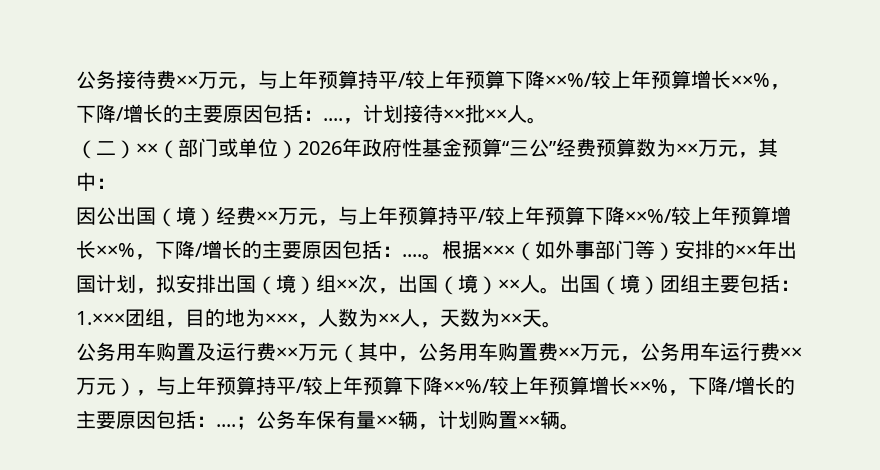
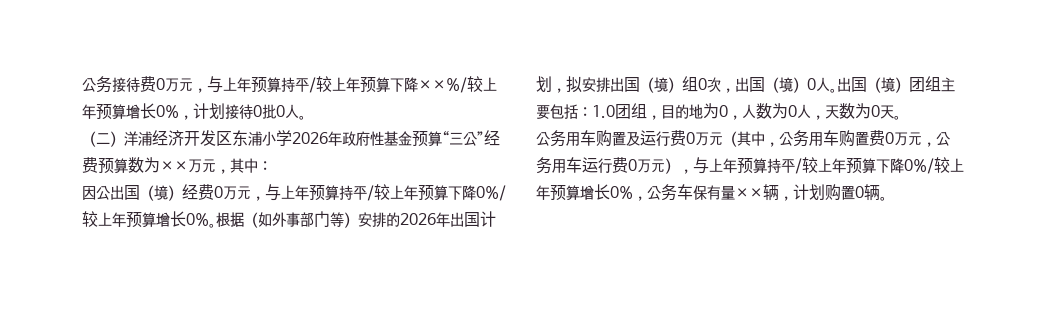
[176,75,198,87] ×× -> [156,78,165,90] 0
[731,73,790,90] [76,104,547,124] [76,138,298,159] ××%，下降/增长的主要原因包括：....，计划接待××批××人。 // （二）××（部门或单位） -> [156,103,306,120] [82,130,292,147] 0%，计划接待0批0人。 // （二）洋浦经济开发区东浦小学
[256,211,278,223] ×× -> [214,186,223,198] 0
[625,206,791,225] [76,240,515,260] ××%/较上年预算增长××%，下降/增长的主要原因包括：....。根据××× -> [476,185,506,201] [82,211,244,228] 0%/较上年预算增长0%。根据
[735,245,757,257] ×× -> [400,213,436,225] 2026
[336,279,358,291] ×× -> [698,78,707,90] 0
[498,279,520,291] ×× -> [807,78,816,90] 0
[76,311,125,325] 1.××× -> [592,105,615,118] 1.0
[265,313,298,325] ××× -> [719,105,728,117] 0
[378,313,400,325] ×× -> [788,105,797,117] 0
[500,313,522,325] ×× -> [871,105,880,117] 0
[276,347,298,359] ×× -> [686,132,695,144] 0
[558,347,580,359] ×× -> [885,132,894,144] 0
[780,347,802,359] ×× -> [628,159,637,171] 0
[443,376,795,396] [76,410,256,430] ××%/较上年预算增长××%，下降/增长的主要原因包括：....； -> [904,157,964,174] [536,184,647,201] 0%/较上年预算增长0%，
[518,415,540,427] ×× -> [855,186,864,198] 0

